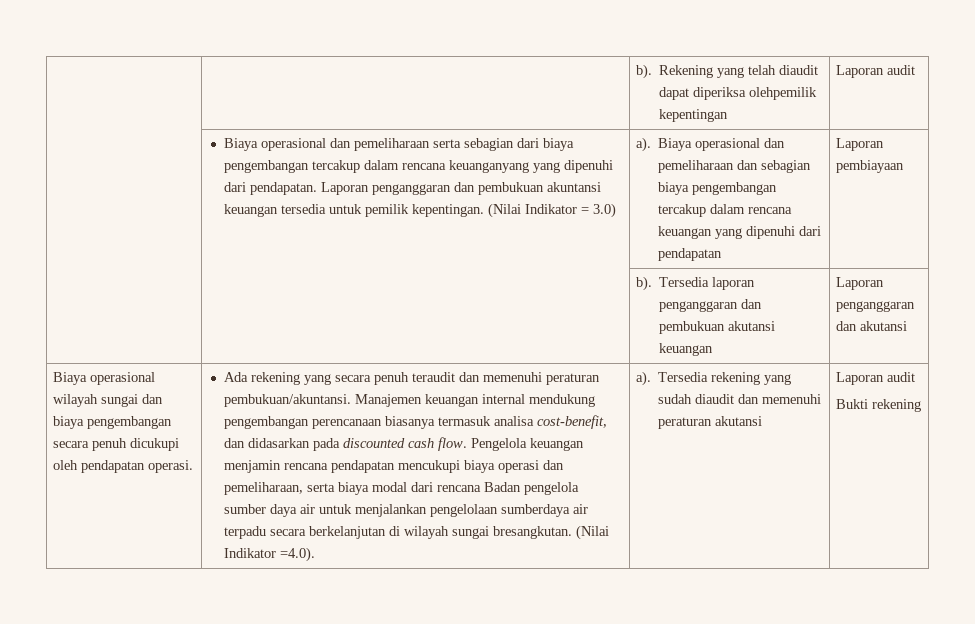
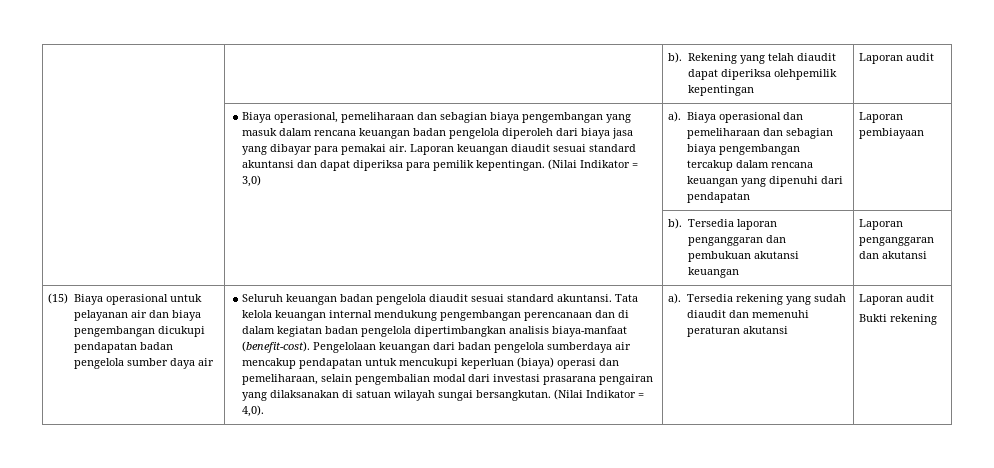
[260,138,574,151] [223,160,613,173] [223,182,601,195] [223,204,362,217] operasional dan pemeliharaan serta sebagian dari biaya pengembangan tercakup dalam rencana keuanganyang yang dipenuhi dari pendapatan. Laporan penganggaran dan pembukuan akuntansi keuangan tersedia untuk -> [274,112,632,123] [242,128,634,139] [242,144,637,155] [242,160,431,171] operasional, pemeliharaan dan sebagian biaya pengembangan yang masuk dalam rencana keuangan badan pengelola diperoleh dari biaya jasa yang dibayar para pemakai air. Laporan keuangan diaudit sesuai standard akuntansi dan dapat diperiksa para
[592,203,616,218] 3.0) -> [242,175,262,187] 3,0)
[52,372,155,385] [52,394,163,407] [52,416,172,429] [52,438,179,451] [52,460,193,473] [223,372,600,385] [223,394,422,407] Biaya operasional wilayah sungai dan biaya pengembangan secara penuh dicukupi oleh pendapatan operasi. | Ada rekening yang secara penuh teraudit dan memenuhi peraturan pembukuan/akuntansi. Manajemen -> [48,293,202,305] [73,310,201,321] [73,326,205,337] [73,342,173,353] [73,358,214,369] [242,294,639,305] [242,310,273,318] (15) Biaya operasional untuk pelayanan air dan biaya pengembangan dicukupi pendapatan badan pengelola sumber daya air | Seluruh keuangan badan pengelola diaudit sesuai standard akuntansi. Tata kelola
[384,415,607,429] [223,437,584,451] [223,460,564,473] [223,482,579,495] [223,504,588,517] [223,525,609,540] [223,547,315,562] biasanya termasuk analisa cost-benefit, dan didasarkan pada discounted cash flow. Pengelola keuangan menjamin rencana pendapatan mencukupi biaya operasi dan pemeliharaan, serta biaya modal dari rencana Badan pengelola sumber daya air untuk menjalankan pengelolaan sumberdaya air terpadu secara berkelanjutan di wilayah sungai bresangkutan. (Nilai Indikator =4.0). -> [595,310,630,318] [242,326,628,337] [242,341,632,353] [242,357,620,369] [242,374,654,385] [242,389,645,401] [242,405,265,417] dan di dalam kegiatan badan pengelola dipertimbangkan analisis biaya-manfaat (benefit-cost). Pengelolaan keuangan dari badan pengelola sumberdaya air mencakup pendapatan untuk mencukupi keperluan (biaya) operasi dan pemeliharaan, selain pengembalian modal dari investasi prasarana pengairan yang dilaksanakan di satuan wilayah sungai bersangkutan. (Nilai Indikator = 4,0).

